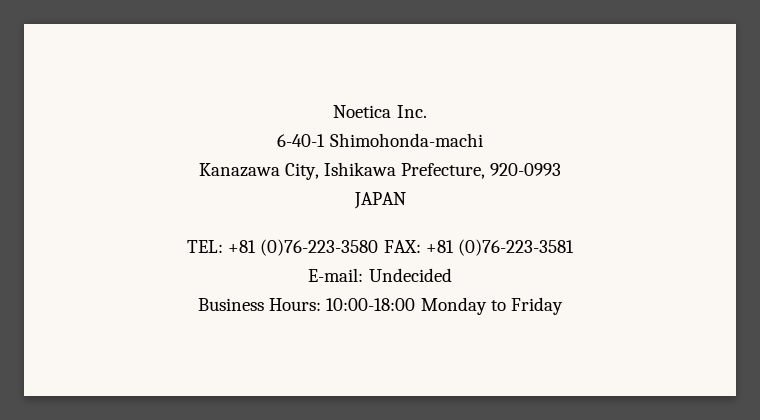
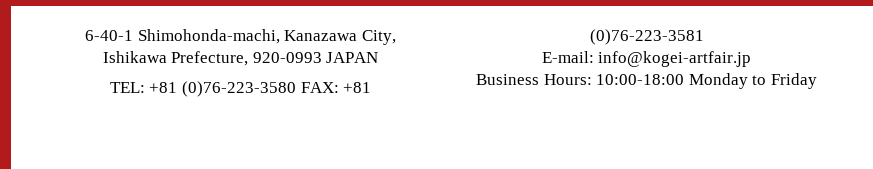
[333,105,427,118] [277,133,483,147] Noetica Inc. // 6-40-1 Shimohonda-machi // -> [85,29,280,44] 6-40-1 Shimohonda-machi,
(562, 169) // -> (322, 57) none
[368,268,452,282] Undecided -> [598,51,752,67] info@kogei-artfair.jp

